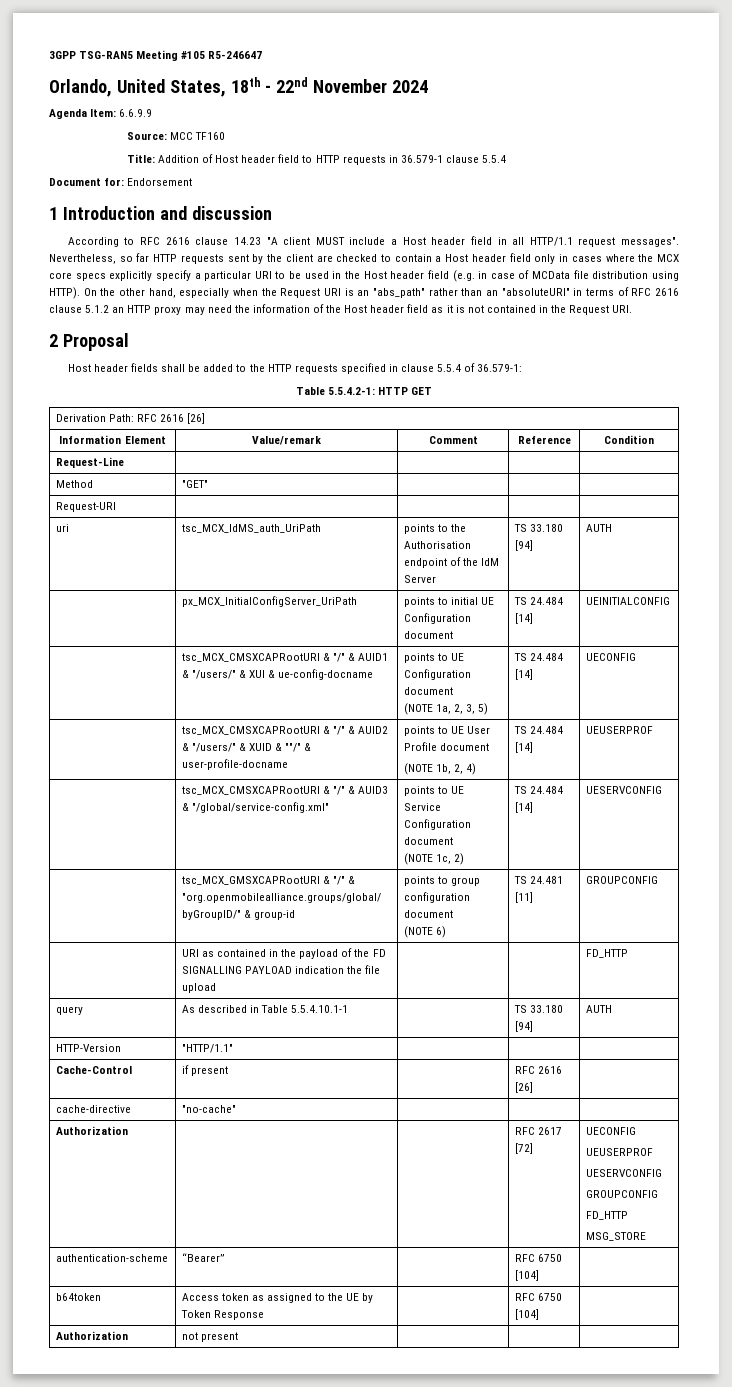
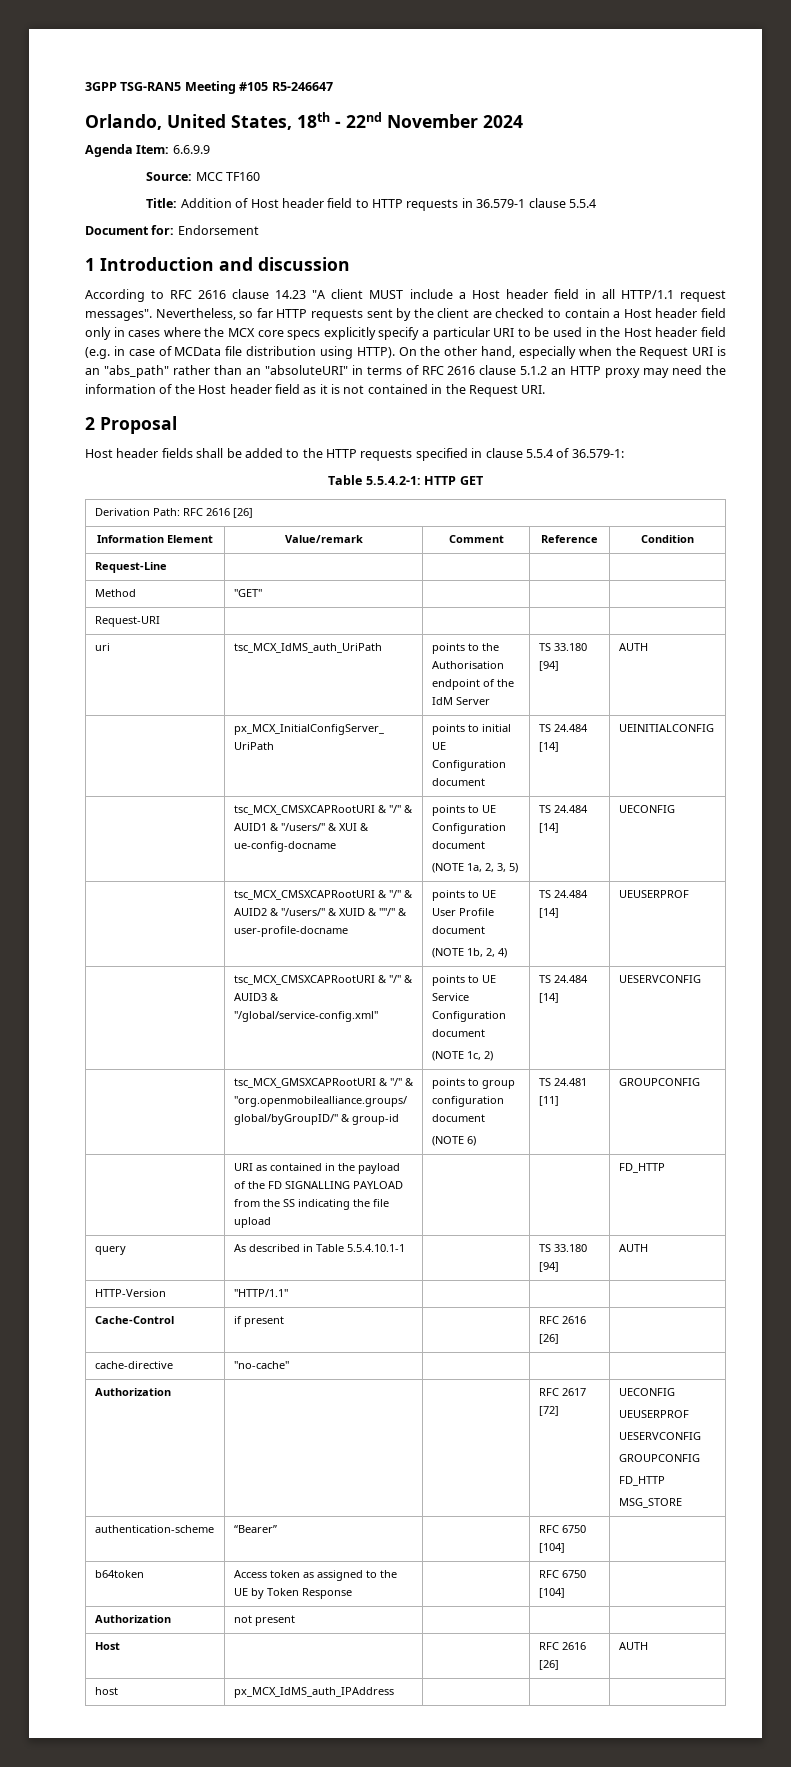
[294,966,344,974] indication -> [233,1199,350,1210] from the SS indicating
(238, 1337) none -> [94,1642,120,1650] [538,1642,586,1650] [538,1660,559,1670] [618,1642,648,1650] [94,1687,118,1695] [233,1687,394,1698] // Host | | | RFC 2616 [26] | AUTH // host | px_MCX_IdMS_auth_IPAddress | | |

